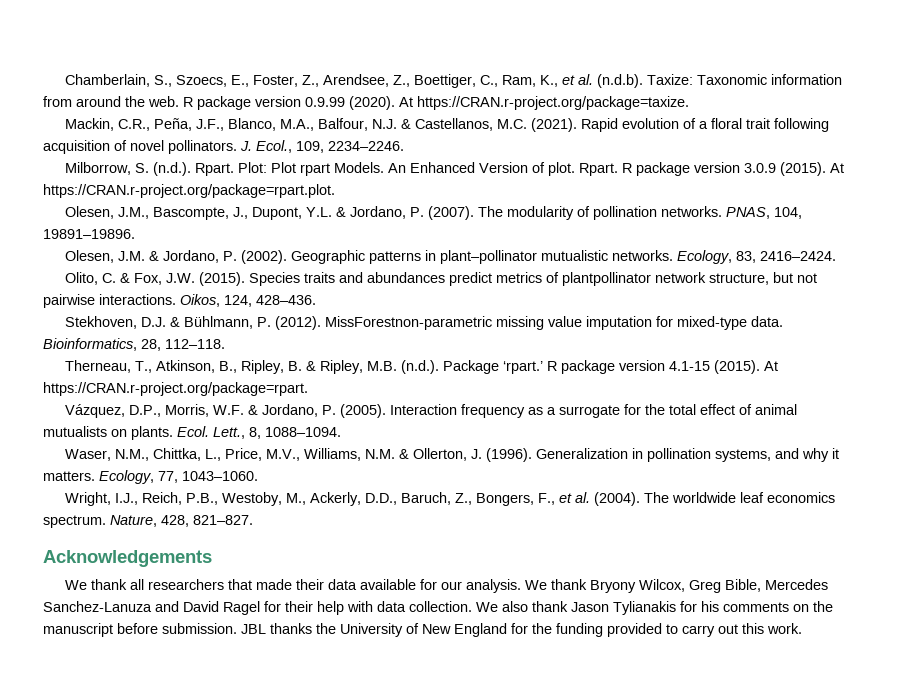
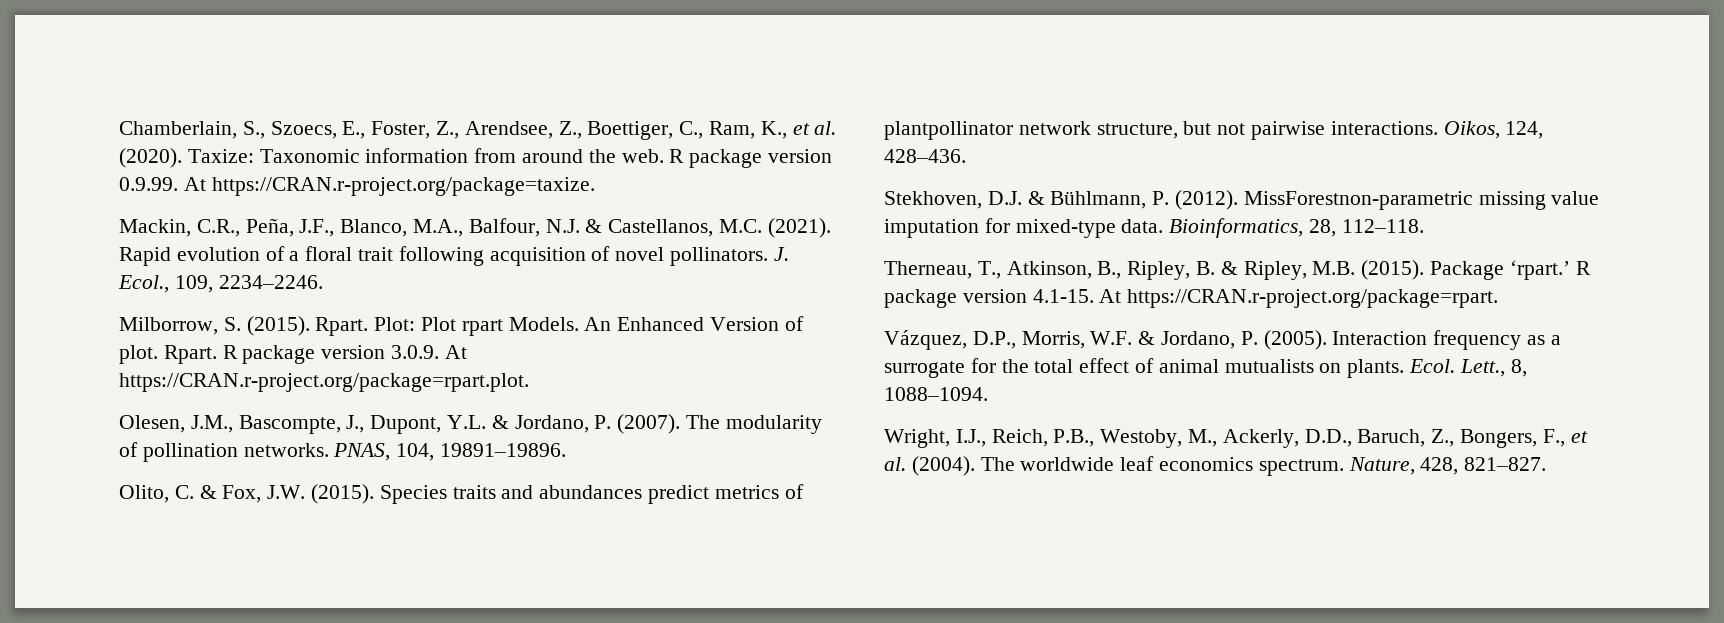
[596,74,643,88] (n.d.b). -> [119,148,182,168] (2020).
[305,96,395,110] 0.9.99 (2020). -> [119,177,178,191] 0.9.99.
[152,162,191,176] (n.d.). -> [246,316,310,336] (2015).
[743,162,826,176] 3.0.9 (2015). -> [391,345,440,359] 3.0.9.
[64,250,836,264] // Olesen, J.M. & Jordano, P. (2002). Geographic patterns in plant–pollinator mutualistic networks. Ecology, 83, 2416–2424. -> (567, 450) none
[400,360,439,374] (n.d.). -> [1361,260,1425,280] (2015).
[668,360,760,374] 4.1-15 (2015). -> [1032,289,1094,303] 4.1-15.
[64,448,839,462] [43,470,258,484] // Waser, N.M., Chittka, L., Price, M.V., Williams, N.M. & Ollerton, J. (1996). Generalization in pollination systems, and why it matters. Ecology, 77, 1043–1060. -> (988, 394) none
[43,550,212,567] [64,579,828,593] [43,601,833,615] [43,623,802,637] // Acknowledgements // We thank all researchers that made their data available for our analysis. We thank Bryony Wilcox, Greg Bible, Mercedes Sanchez-Lanuza and David Ragel for their help with data collection. We also thank Jason Tylianakis for his comments on the manuscript before submission. JBL thanks the University of New England for the funding provided to carry out this work. -> (1547, 464) none

